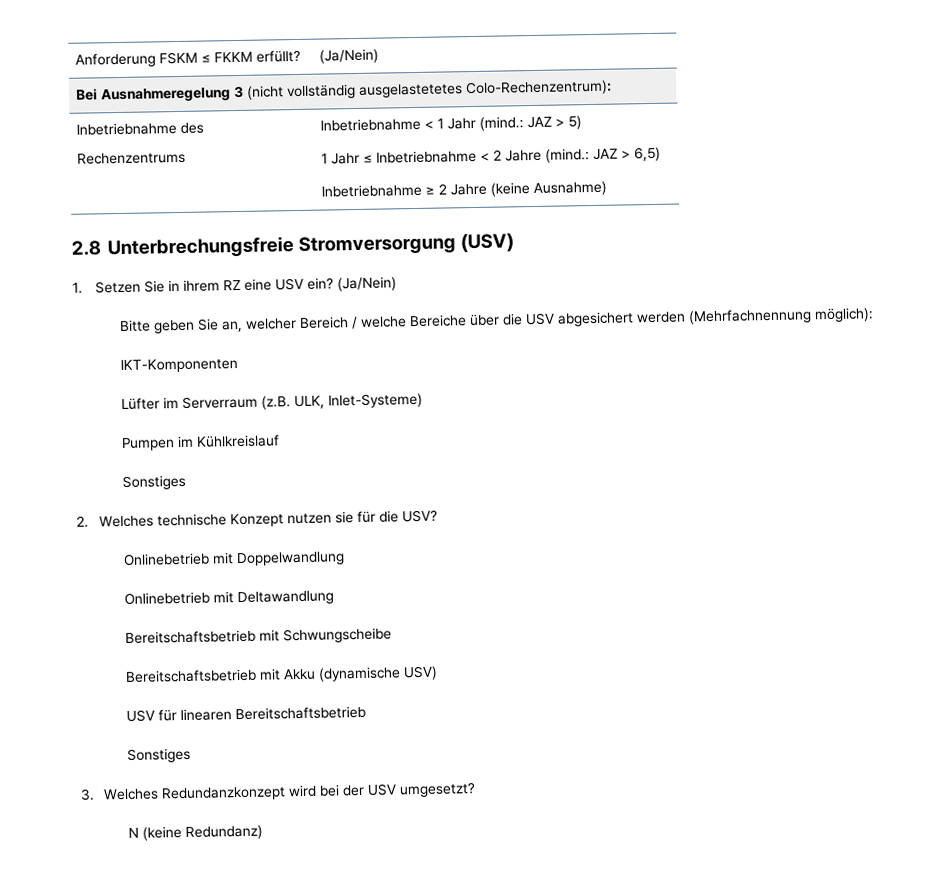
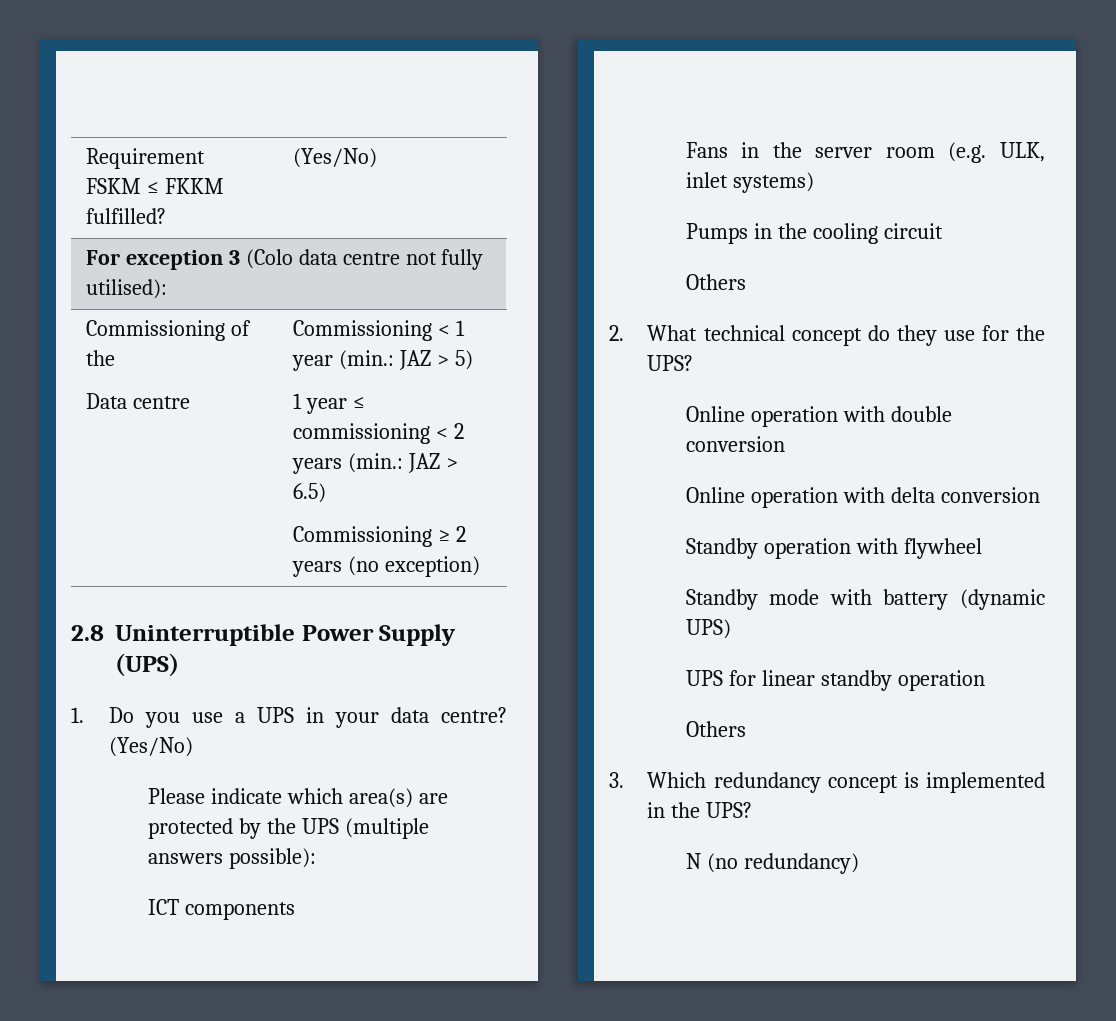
[75,52,157,68] Anforderung -> [85,148,205,169] Requirement
[256,49,302,63] [319,48,380,64] [76,79,613,103] [76,122,205,136] [77,151,187,165] [320,115,583,132] [321,146,662,165] [321,180,608,198] [71,233,515,259] [72,276,398,294] [118,307,874,334] [119,358,238,374] [120,392,423,411] [120,434,280,452] [121,474,186,491] [76,509,439,528] [122,551,345,567] [123,590,334,606] [124,627,392,644] [124,665,438,683] [125,705,366,722] [126,747,191,763] [80,782,477,802] erfüllt? | (Ja/Nein) // Bei Ausnahmeregelung 3 (nicht vollständig ausgelastetetes Colo-Rechenzentrum): // Inbetriebnahme des // Rechenzentrums | Inbetriebnahme < 1 Jahr (mind.: JAZ > 5) // 1 Jahr ≤ Inbetriebnahme < 2 Jahre (mind.: JAZ > 6,5) // Inbetriebnahme ≥ 2 Jahre (keine Ausnahme) // 2.8 Unterbrechungsfreie Stromversorgung (USV) // 1. Setzen Sie in ihrem RZ eine USV ein? (Ja/Nein) // Bitte geben Sie an, welcher Bereich / welche Bereiche über die USV abgesichert werden (Mehrfachnennung möglich): // IKT-Komponenten // Lüfter im Serverraum (z.B. ULK, Inlet-Systeme) // Pumpen im Kühlkreislauf // Sonstiges // 2. Welches technische Konzept nutzen sie für die USV? // Onlinebetrieb mit Doppelwandlung // Onlinebetrieb mit Deltawandlung // Bereitschaftsbetrieb mit Schwungscheibe // Bereitschaftsbetrieb mit Akku (dynamische USV) // USV für linearen Bereitschaftsbetrieb // Sonstiges // 3. Welches Redundanzkonzept wird bei der USV umgesetzt? -> [85,208,166,224] [292,148,377,168] [85,249,484,270] [85,279,167,299] [85,320,251,341] [85,350,115,366] [85,393,190,409] [292,320,465,341] [291,350,473,371] [292,393,365,414] [292,423,464,444] [291,453,458,474] [292,483,326,503] [292,526,466,547] [291,556,480,577] [71,624,457,646] [115,653,179,677] [71,707,508,728] [109,737,194,757] [147,788,448,808] [147,818,429,839] [147,848,316,869] [147,899,295,920] [685,142,1045,163] [685,172,814,193] [685,223,943,244] [685,274,746,290] [609,325,1045,346] [647,355,694,371] [685,406,952,427] [685,436,785,452] [685,487,1040,508] [685,538,982,559] [685,589,1045,610] [685,619,731,639] [685,670,985,691] [685,721,746,737] [609,772,1045,793] [647,802,753,818] fulfilled? | (Yes/No) // For exception 3 (Colo data centre not fully utilised): // Commissioning of the // Data centre | Commissioning < 1 year (min.: JAZ > 5) // 1 year ≤ commissioning < 2 years (min.: JAZ > 6.5) // Commissioning ≥ 2 years (no exception) // 2.8 Uninterruptible Power Supply (UPS) // 1. Do you use a UPS in your data centre? (Yes/No) // Please indicate which area(s) are protected by the UPS (multiple answers possible): // ICT components // Fans in the server room (e.g. ULK, inlet systems) // Pumps in the cooling circuit // Others // 2. What technical concept do they use for the UPS? // Online operation with double conversion // Online operation with delta conversion // Standby operation with flywheel // Standby mode with battery (dynamic UPS) // UPS for linear standby operation // Others // 3. Which redundancy concept is implemented in the UPS?
[141,824,263,841] (keine Redundanz) -> [706,853,859,874] (no redundancy)

